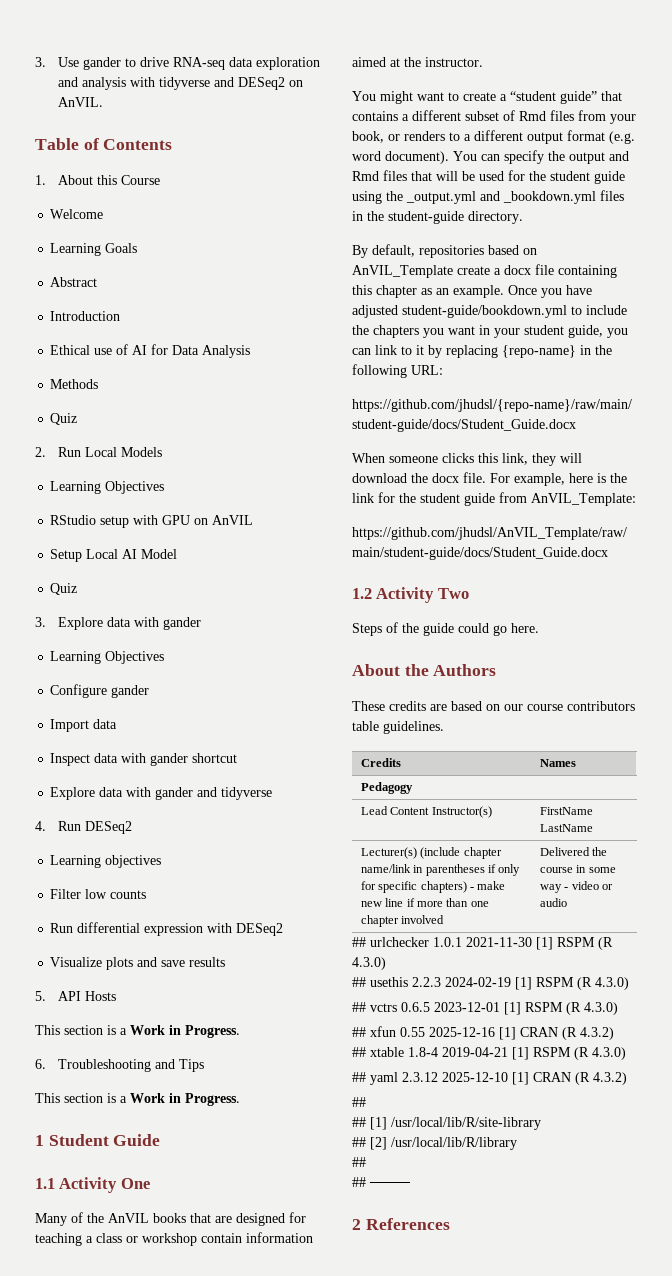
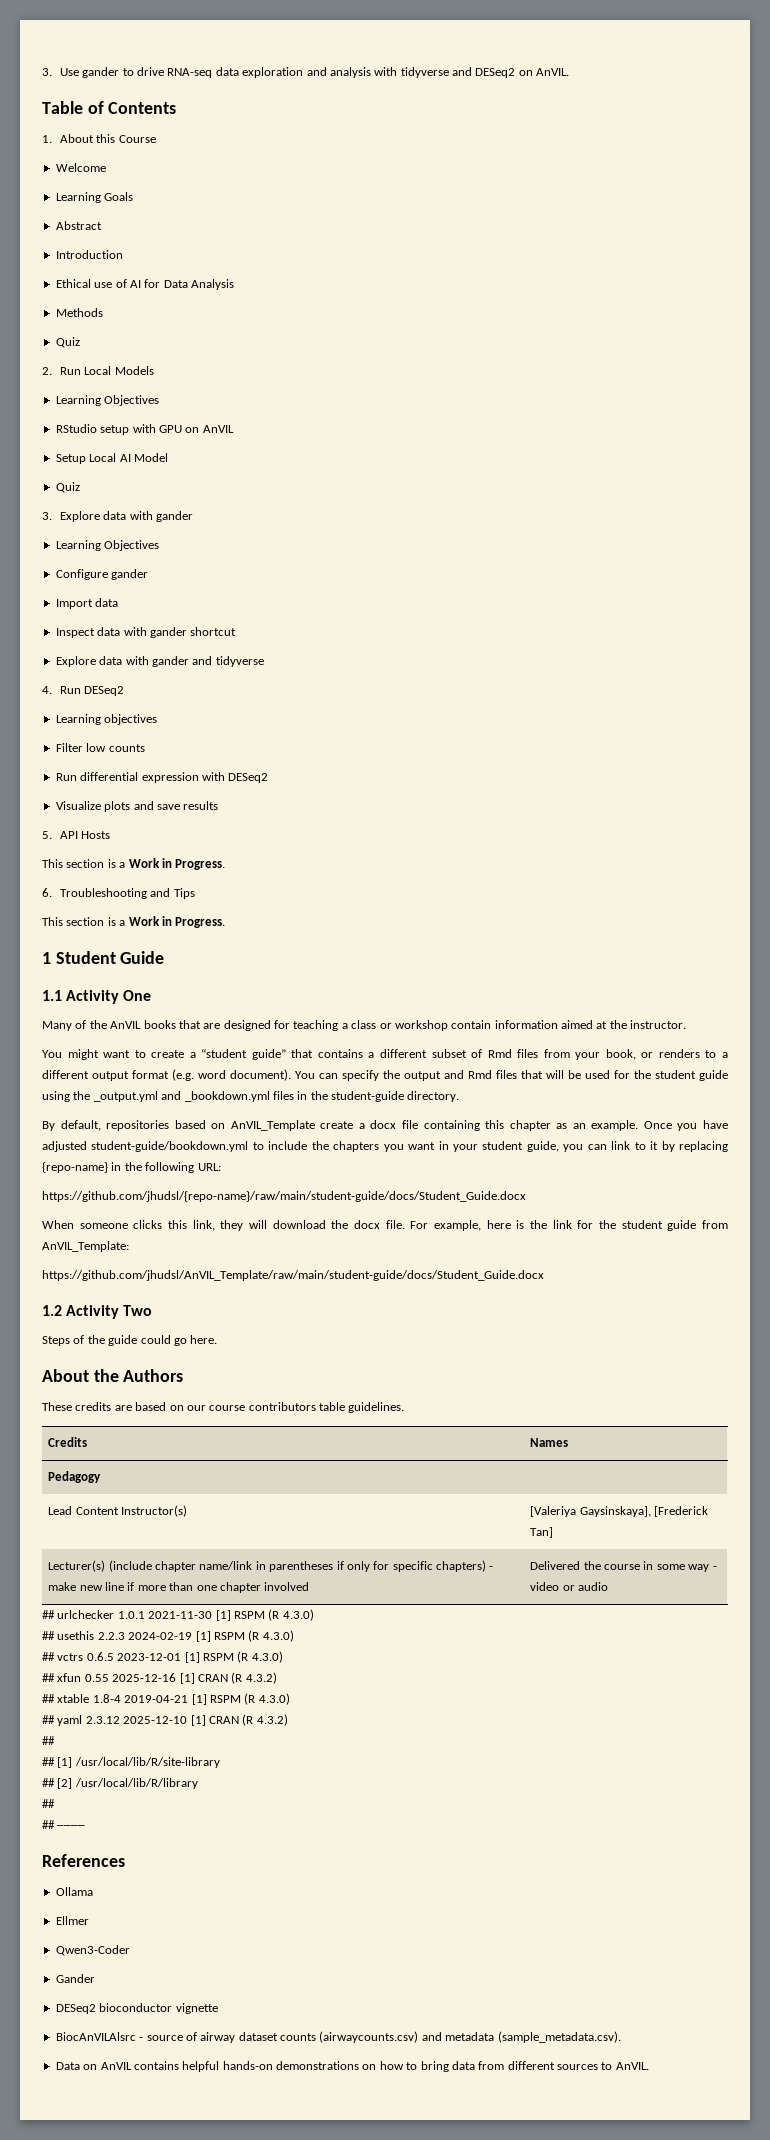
[539,807,593,815] [539,824,593,832] FirstName LastName -> [530,1506,709,1517] [530,1527,554,1538] [Valeriya Gaysinskaya], [Frederick Tan]
[352,1219,361,1230] 2 -> (86, 1827) none
(450, 1224) none -> [55,1887,93,1896] [55,1916,89,1925] [55,1945,130,1956] [55,1974,95,1983] [55,2003,218,2014] [55,2031,621,2043] [55,2061,649,2072] // Ollama // Ellmer // Qwen3-Coder // Gander // DESeq2 bioconductor vignette // BiocAnVILAlsrc - source of airway dataset counts (airwaycounts.csv) and metadata (sample_metadata.csv). // Data on AnVIL contains helpful hands-on demonstrations on how to bring data from different sources to AnVIL.

